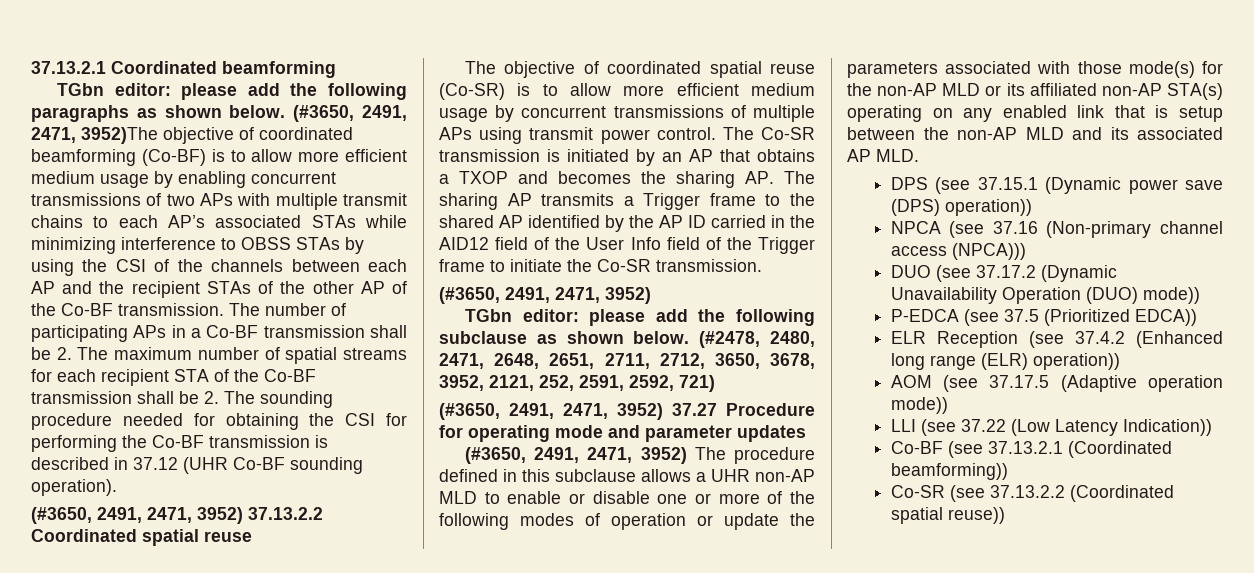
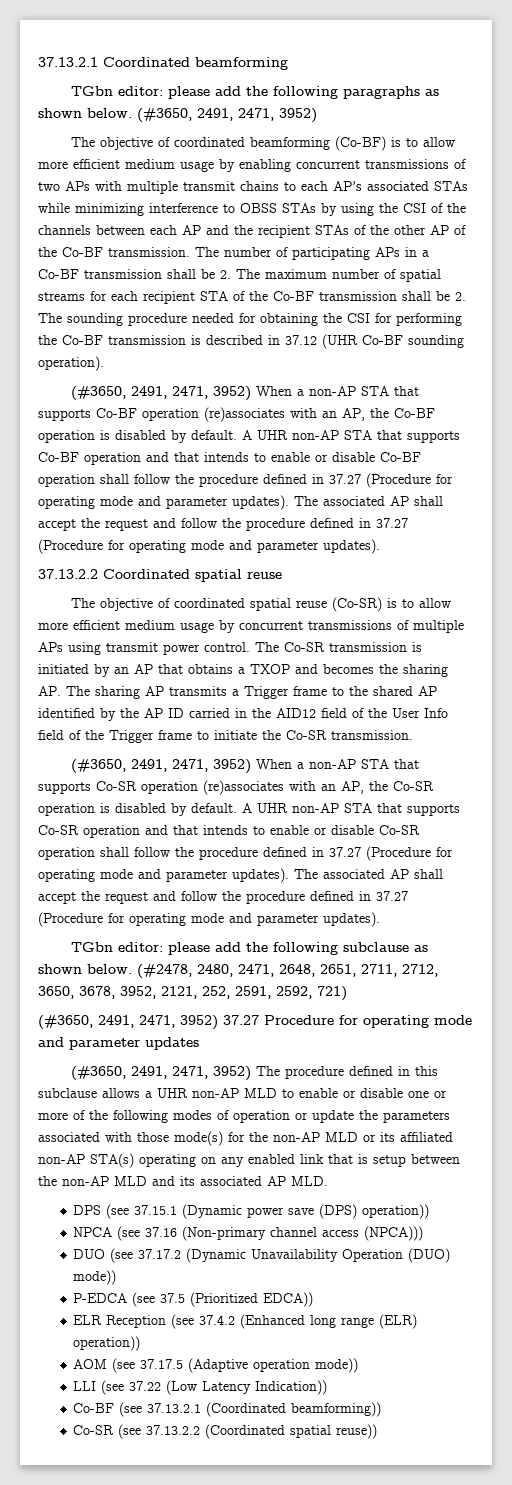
[81,127,158,144] 3952)The -> [279,108,317,123] [70,137,95,147] 3952) // The
(243, 515) none -> [255,386,419,396] [38,407,435,422] [38,430,460,443] [38,452,421,465] [38,473,453,488] [38,495,443,510] [38,518,408,531] [38,539,380,554] When a non-AP STA that supports Co-BF operation (re)associates with an AP, the Co-BF operation is disabled by default. A UHR non-AP STA that supports Co-BF operation and that intends to enable or disable Co-BF operation shall follow the procedure defined in 37.27 (Procedure for operating mode and parameter updates). The associated AP shall accept the request and follow the procedure defined in 37.27 (Procedure for operating mode and parameter updates). //
(651, 295) none -> [255,759,419,769] [38,780,434,795] [38,803,460,816] [38,825,420,838] [38,846,453,861] [38,868,443,883] [38,891,408,904] [38,912,380,927] When a non-AP STA that supports Co-SR operation (re)associates with an AP, the Co-SR operation is disabled by default. A UHR non-AP STA that supports Co-SR operation and that intends to enable or disable Co-SR operation shall follow the procedure defined in 37.27 (Procedure for operating mode and parameter updates). The associated AP shall accept the request and follow the procedure defined in 37.27 (Procedure for operating mode and parameter updates).

